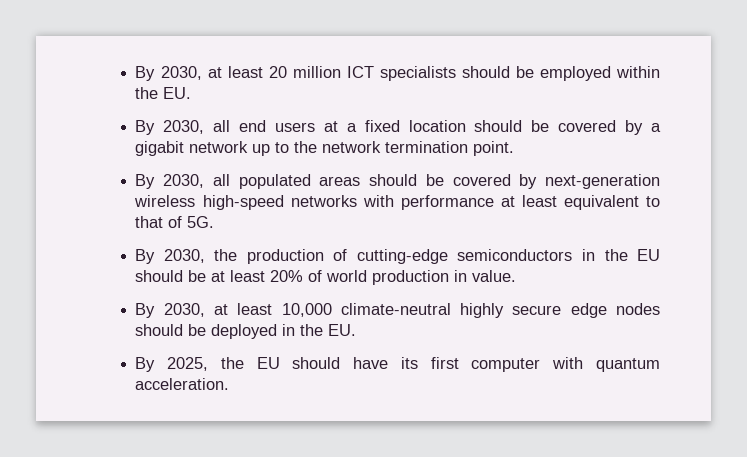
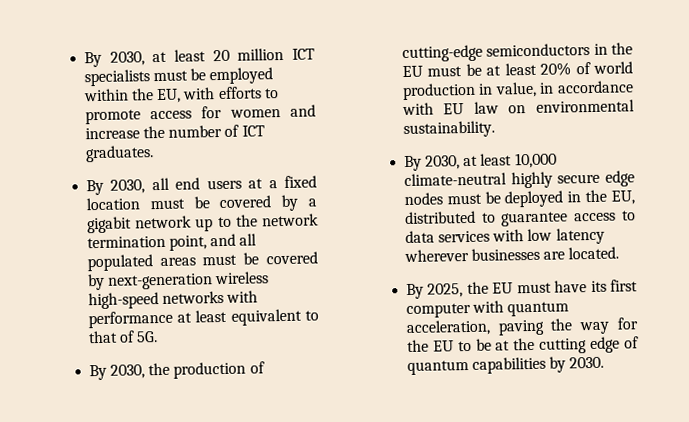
[461,66,510,78] should -> [153,70,189,82] must
[163,87,192,99] EU. -> [156,86,279,104] [84,104,316,125] [84,124,265,140] [84,145,154,163] EU, with efforts to promote access for women and increase the number of ICT graduates.
[474,120,523,132] should -> [149,198,185,210] must
[473,141,515,156] [135,174,205,189] point. // By 2030, -> [169,233,237,251] point, and
[369,174,418,186] should -> [202,254,238,266] must
[135,270,184,282] should -> [427,66,463,77] must
[472,270,517,282] value. -> [494,80,634,98] [401,99,635,116] [402,120,495,139] value, in accordance with EU law on environmental sustainability.
[135,324,184,336] should -> [446,193,482,205] must
[328,324,357,336] EU. -> [611,190,635,205] [404,210,636,227] [404,227,605,245] [403,246,620,263] EU, distributed to guarantee access to data services with low latency wherever businesses are located.
[292,357,341,369] should -> [516,282,552,294] must
[135,378,230,390] acceleration. -> [405,317,638,337] [406,336,639,354] [406,356,605,376] acceleration, paving the way for the EU to be at the cutting edge of quantum capabilities by 2030.

